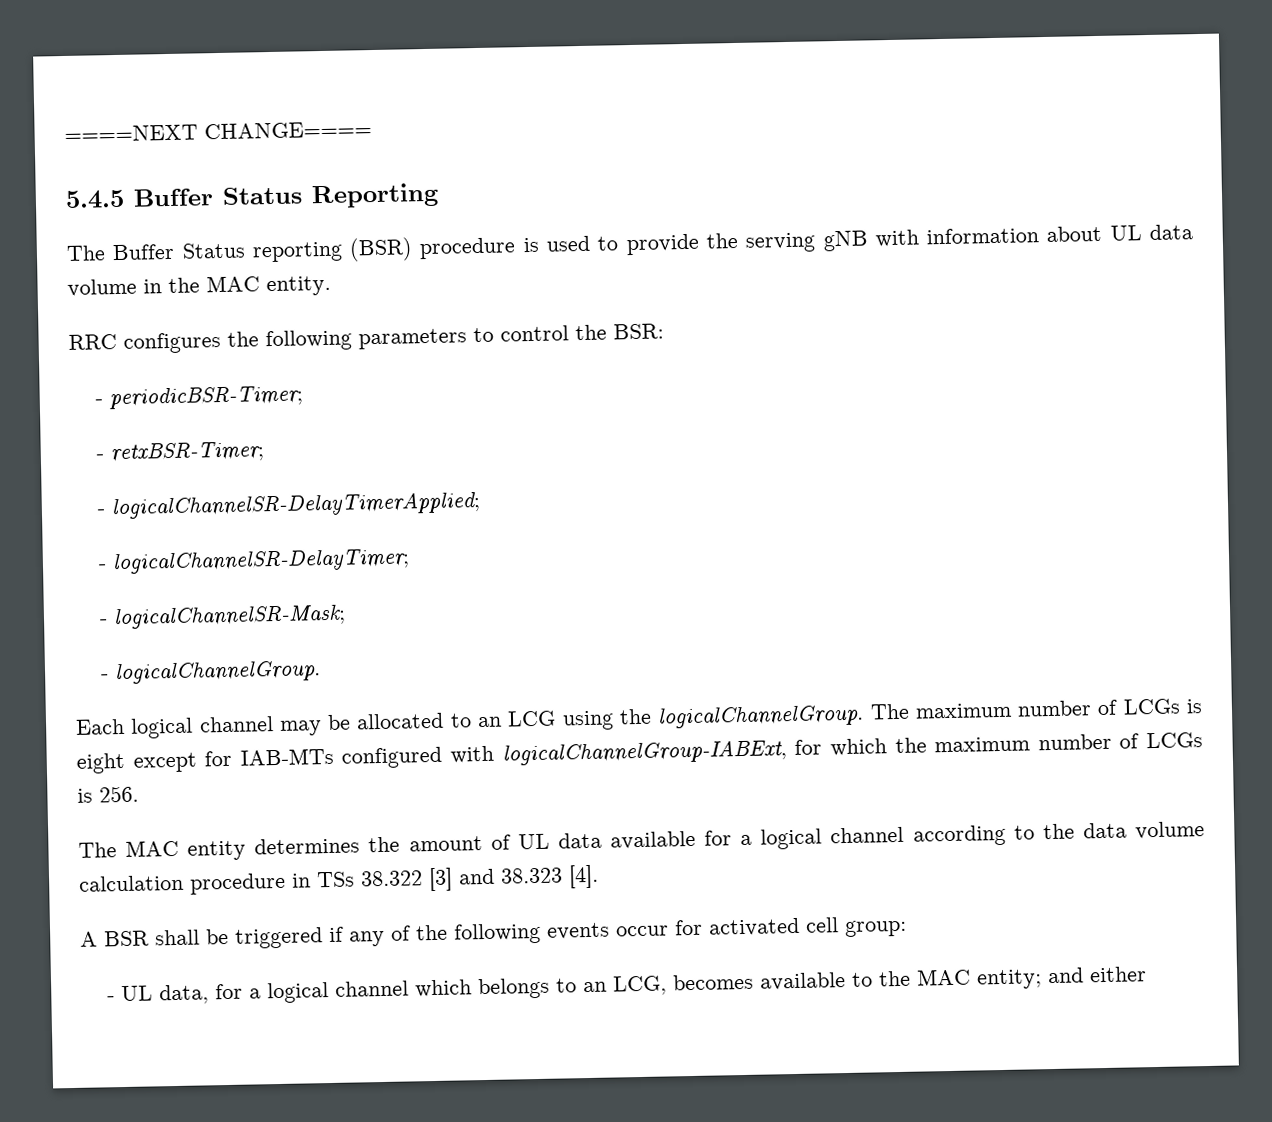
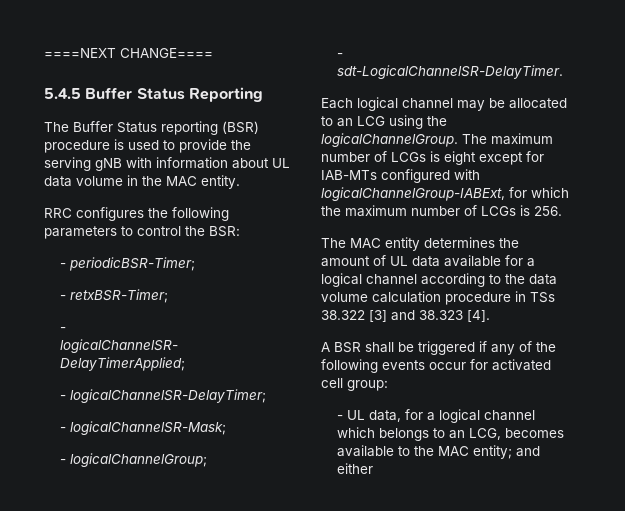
[113,660,321,685] logicalChannelGroup. -> [69,453,207,467] [336,53,343,58] [336,65,563,79] logicalChannelGroup; // - sdt-LogicalChannelSR-DelayTimer.

